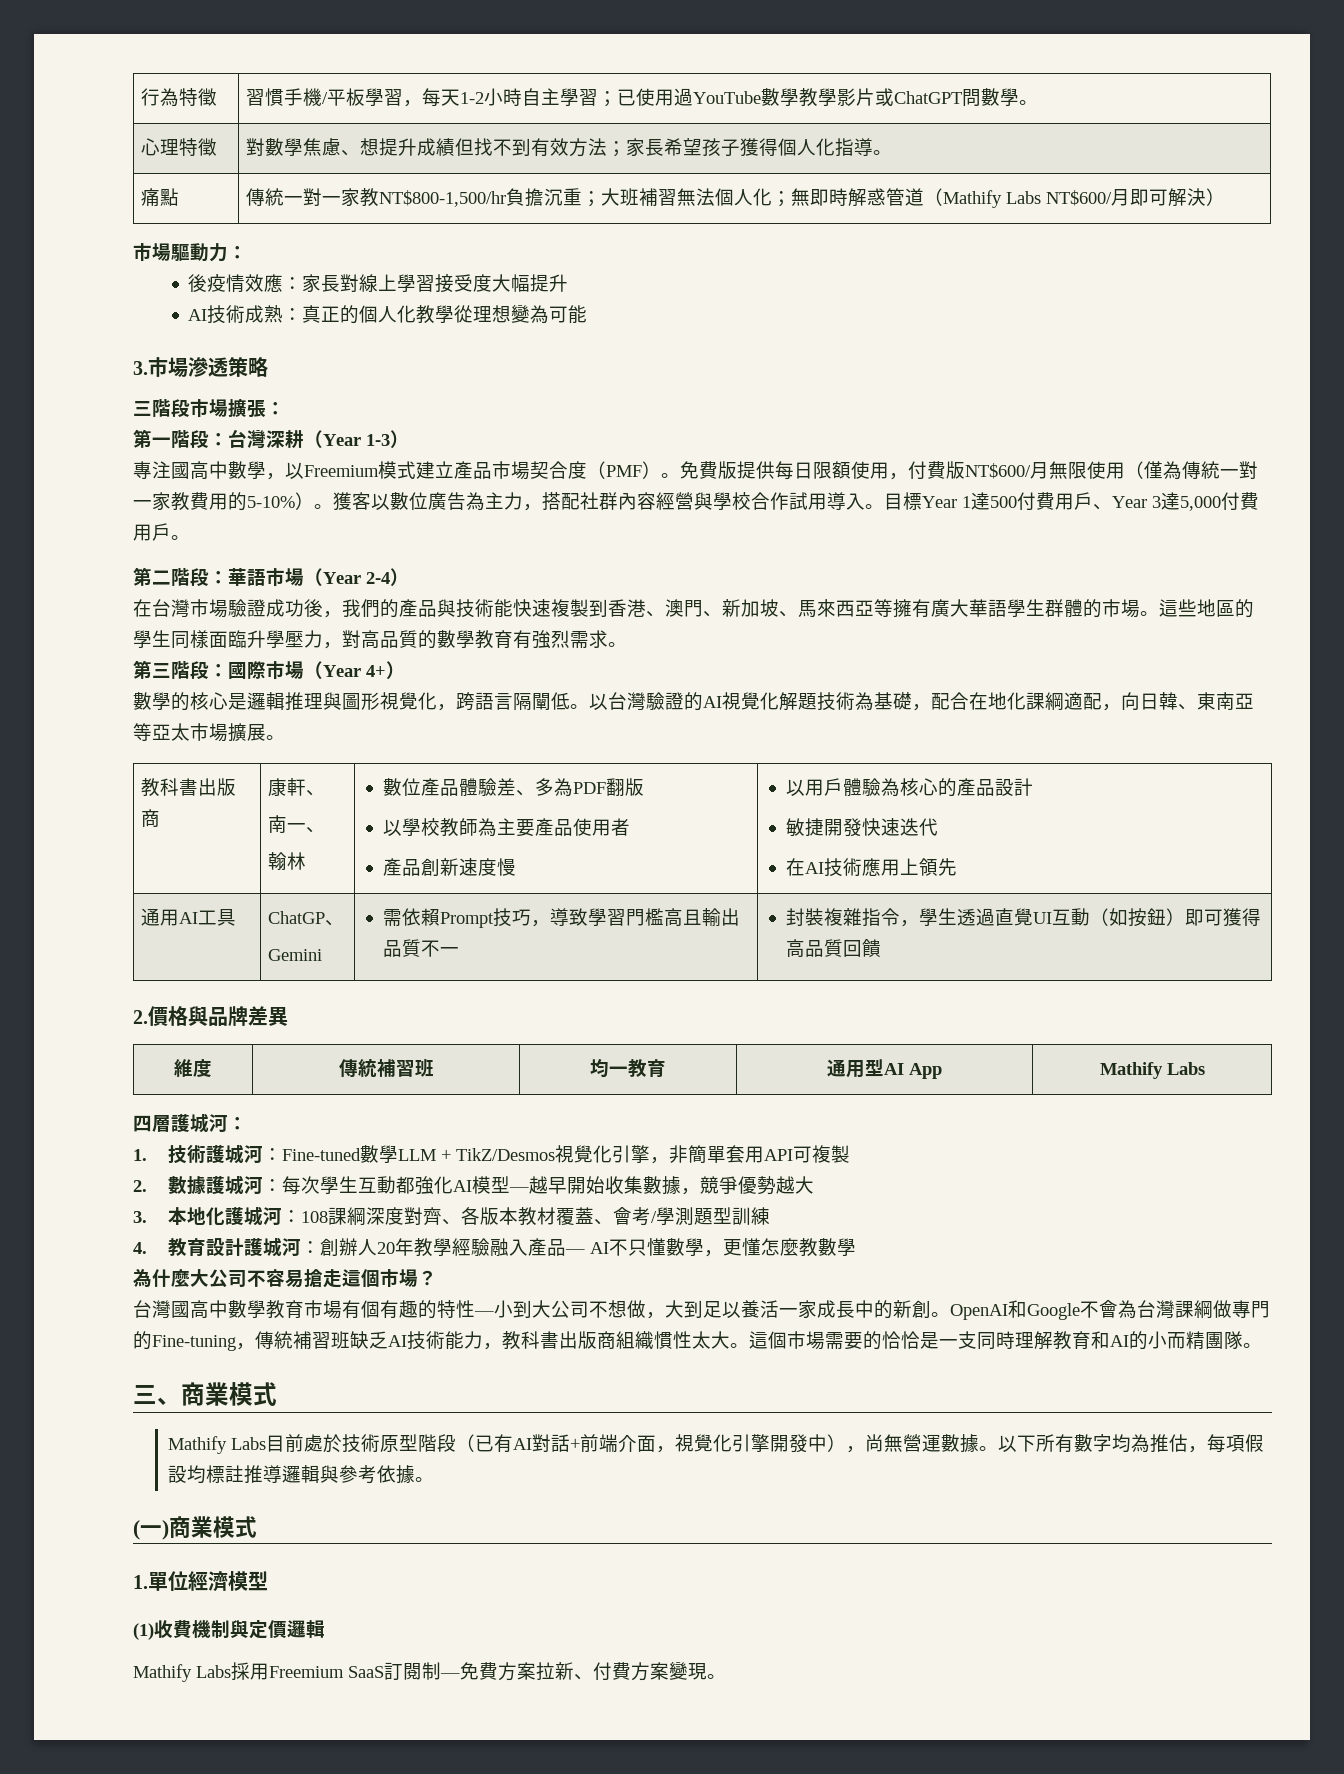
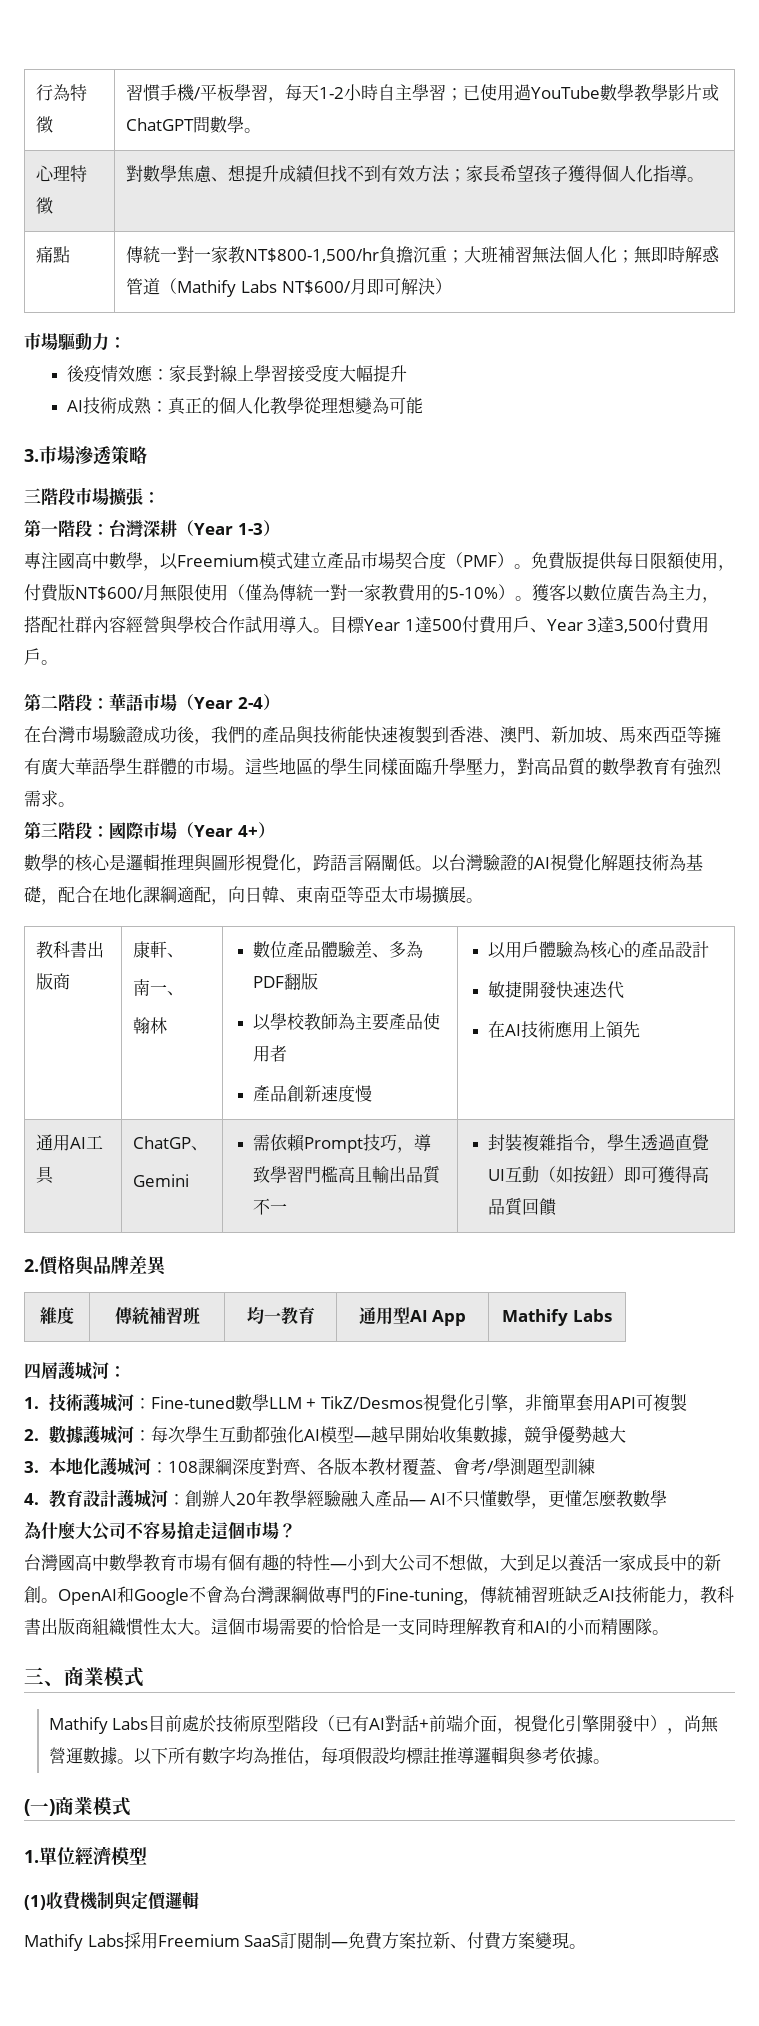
[1180,496,1221,511] 5,000 -> [614,619,659,633] 3,500

